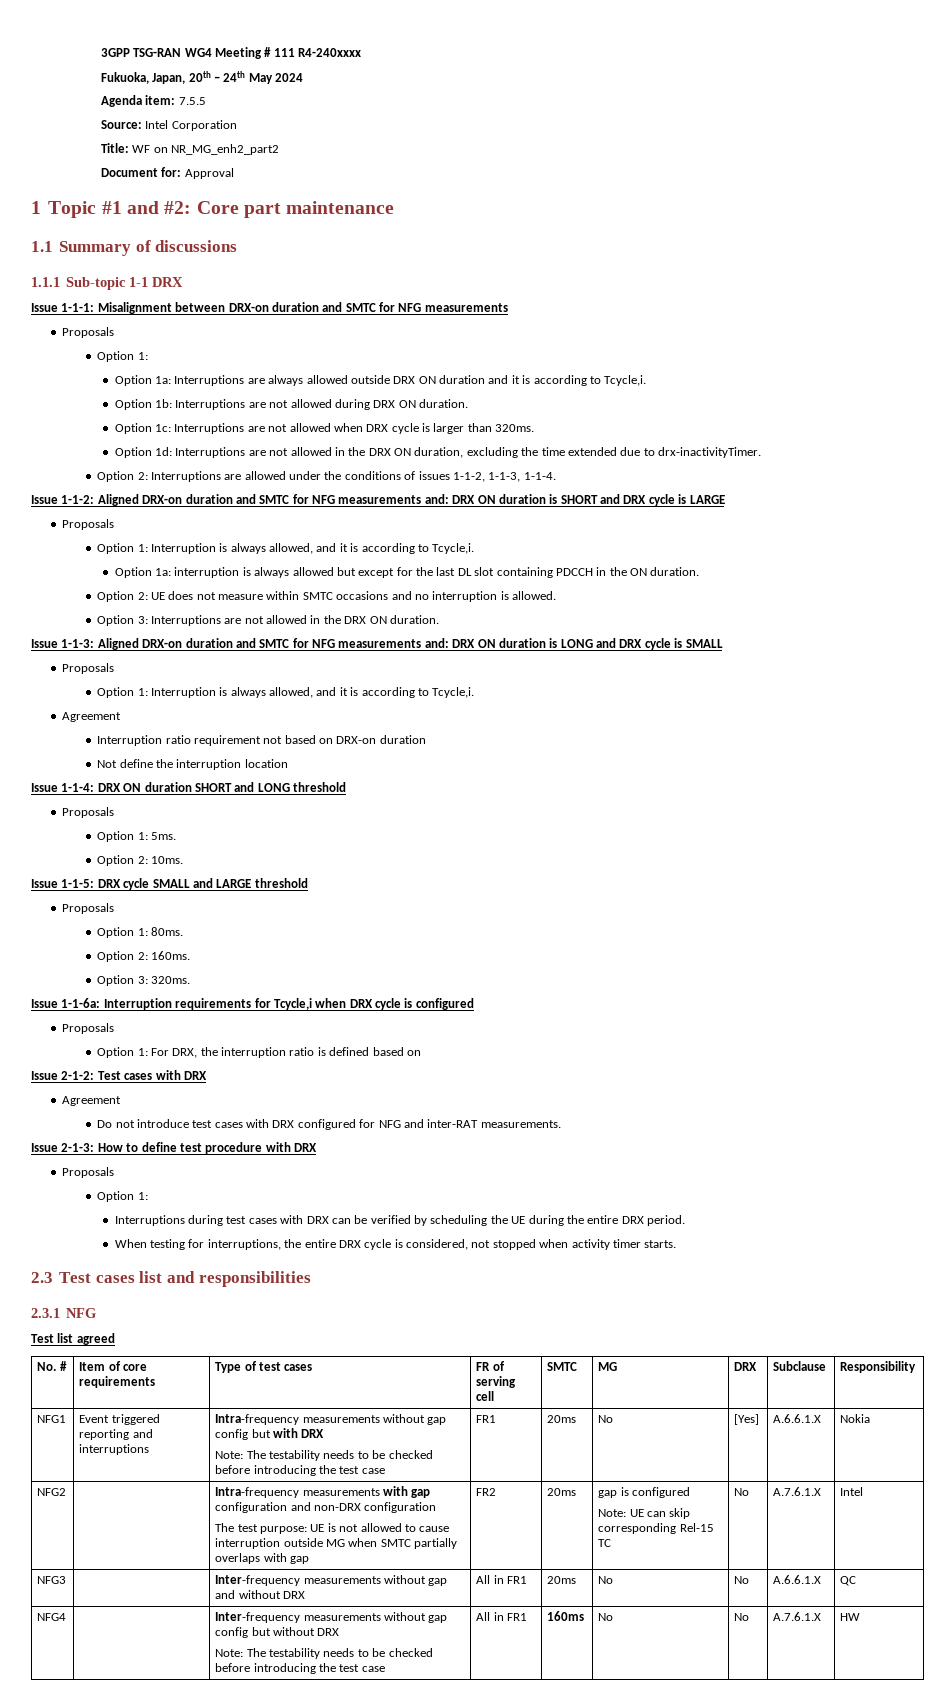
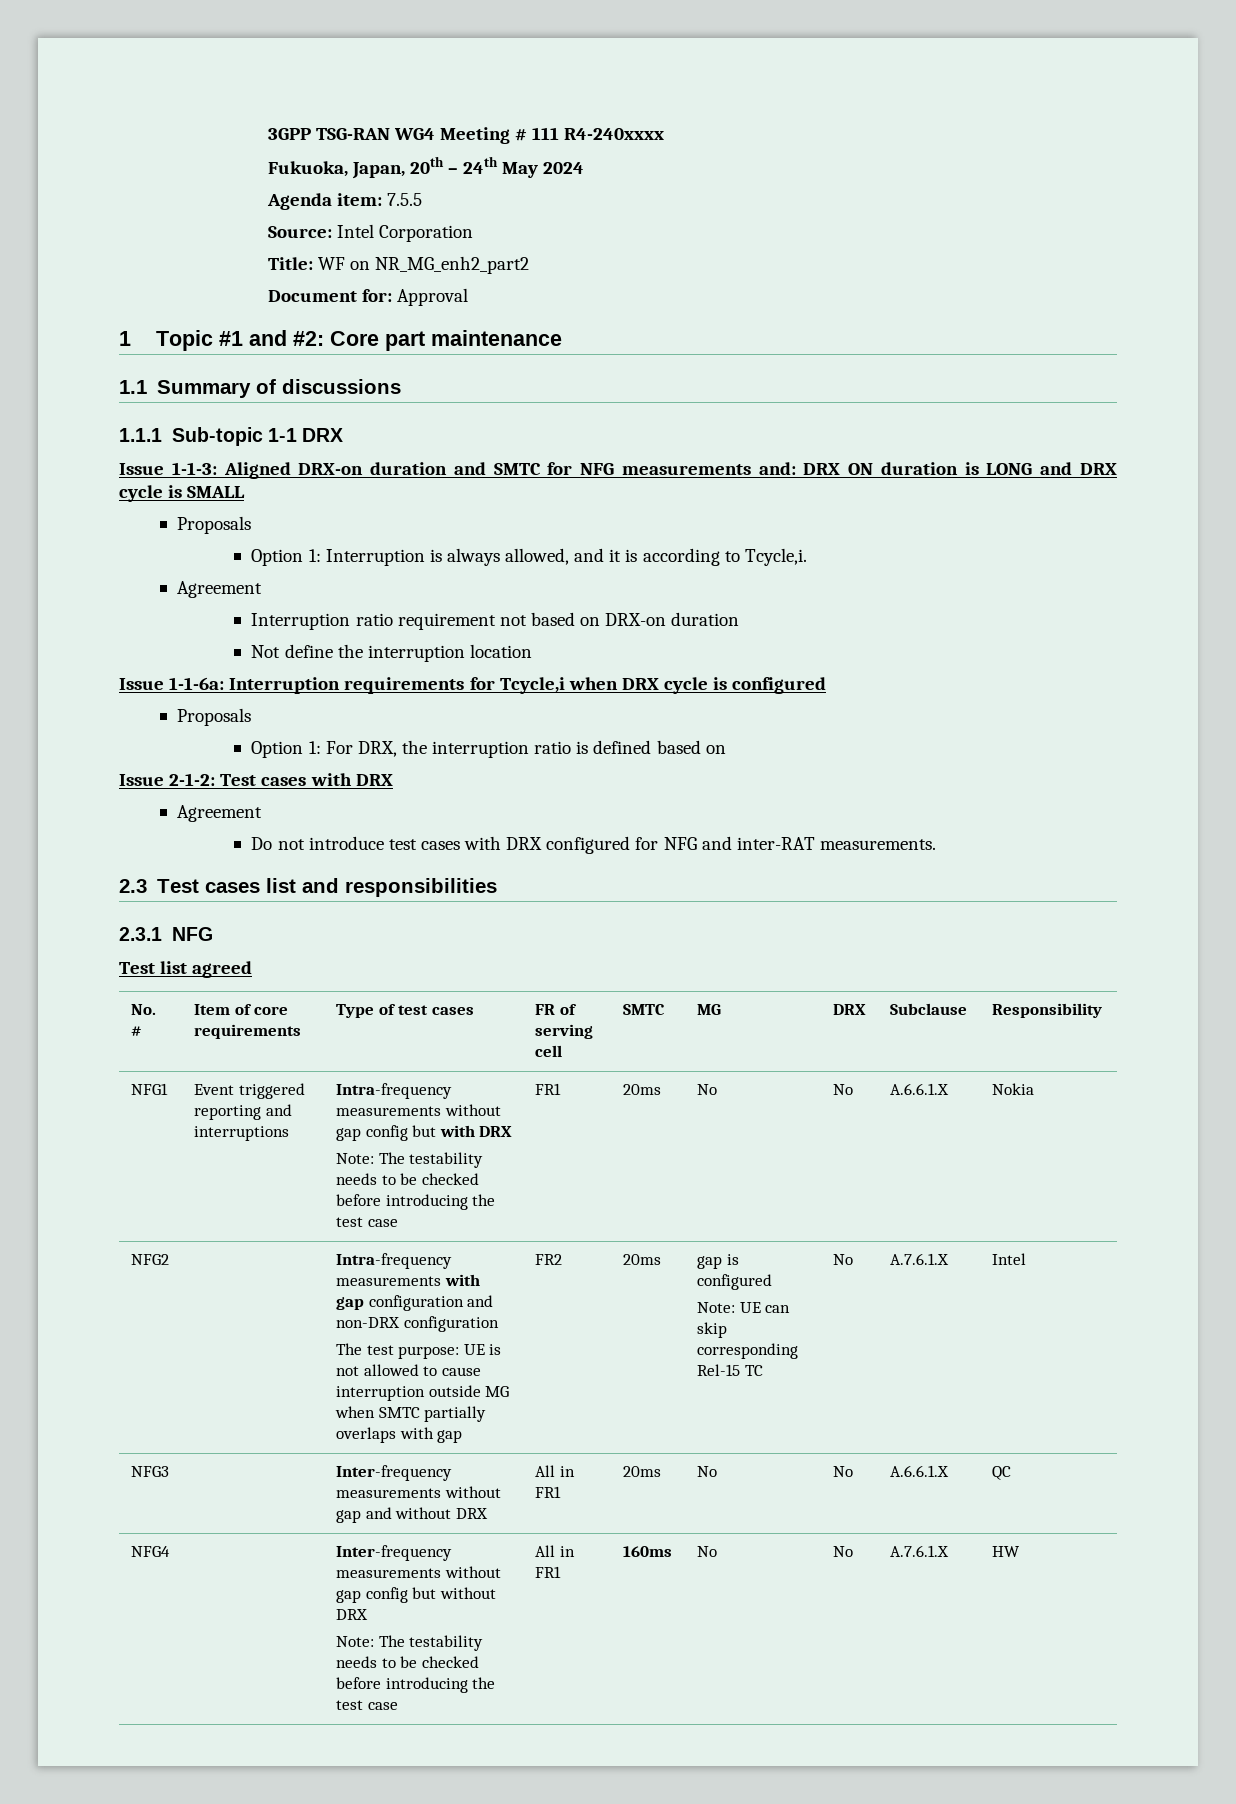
[31,302,508,314] [62,327,115,338] [97,351,148,362] [114,375,647,386] [114,399,469,410] [114,423,535,434] [114,447,762,458] [97,471,556,482] [31,494,725,506] [62,519,115,530] [97,543,475,554] [114,567,700,578] [97,591,557,602] [97,615,439,626] // Issue 1-1-1: Misalignment between DRX-on duration and SMTC for NFG measurements // Proposals // Option 1: // Option 1a: Interruptions are always allowed outside DRX ON duration and it is according to Tcycle,i. // Option 1b: Interruptions are not allowed during DRX ON duration. // Option 1c: Interruptions are not allowed when DRX cycle is larger than 320ms. // Option 1d: Interruptions are not allowed in the DRX ON duration, excluding the time extended due to drx-inactivityTimer. // Option 2: Interruptions are allowed under the conditions of issues 1-1-2, 1-1-3, 1-1-4. // Issue 1-1-2: Aligned DRX-on duration and SMTC for NFG measurements and: DRX ON duration is SHORT and DRX cycle is LARGE // Proposals // Option 1: Interruption is always allowed, and it is according to Tcycle,i. // Option 1a: interruption is always allowed but except for the last DL slot containing PDCCH in the ON duration. // Option 2: UE does not measure within SMTC occasions and no interruption is allowed. // Option 3: Interruptions are not allowed in the DRX ON duration. -> (344, 435) none
[31,782,346,792] [62,807,115,818] [97,831,176,842] [97,855,183,866] [31,878,308,890] [62,903,115,914] [97,927,183,938] [97,951,190,962] [97,975,190,986] // Issue 1-1-4: DRX ON duration SHORT and LONG threshold // Proposals // Option 1: 5ms. // Option 2: 10ms. // Issue 1-1-5: DRX cycle SMALL and LARGE threshold // Proposals // Option 1: 80ms. // Option 2: 160ms. // Option 3: 320ms. -> (532, 651) none
[31,1142,317,1154] [62,1167,115,1178] [97,1191,148,1202] [114,1215,686,1226] [114,1239,677,1250] // Issue 2-1-3: How to define test procedure with DRX // Proposals // Option 1: // Interruptions during test cases with DRX can be verified by scheduling the UE during the entire DRX period. // When testing for interruptions, the entire DRX cycle is considered, not stopped when activity timer starts. -> (936, 844) none
[734,1414,760,1425] [Yes] -> [833,1084,854,1095] No

